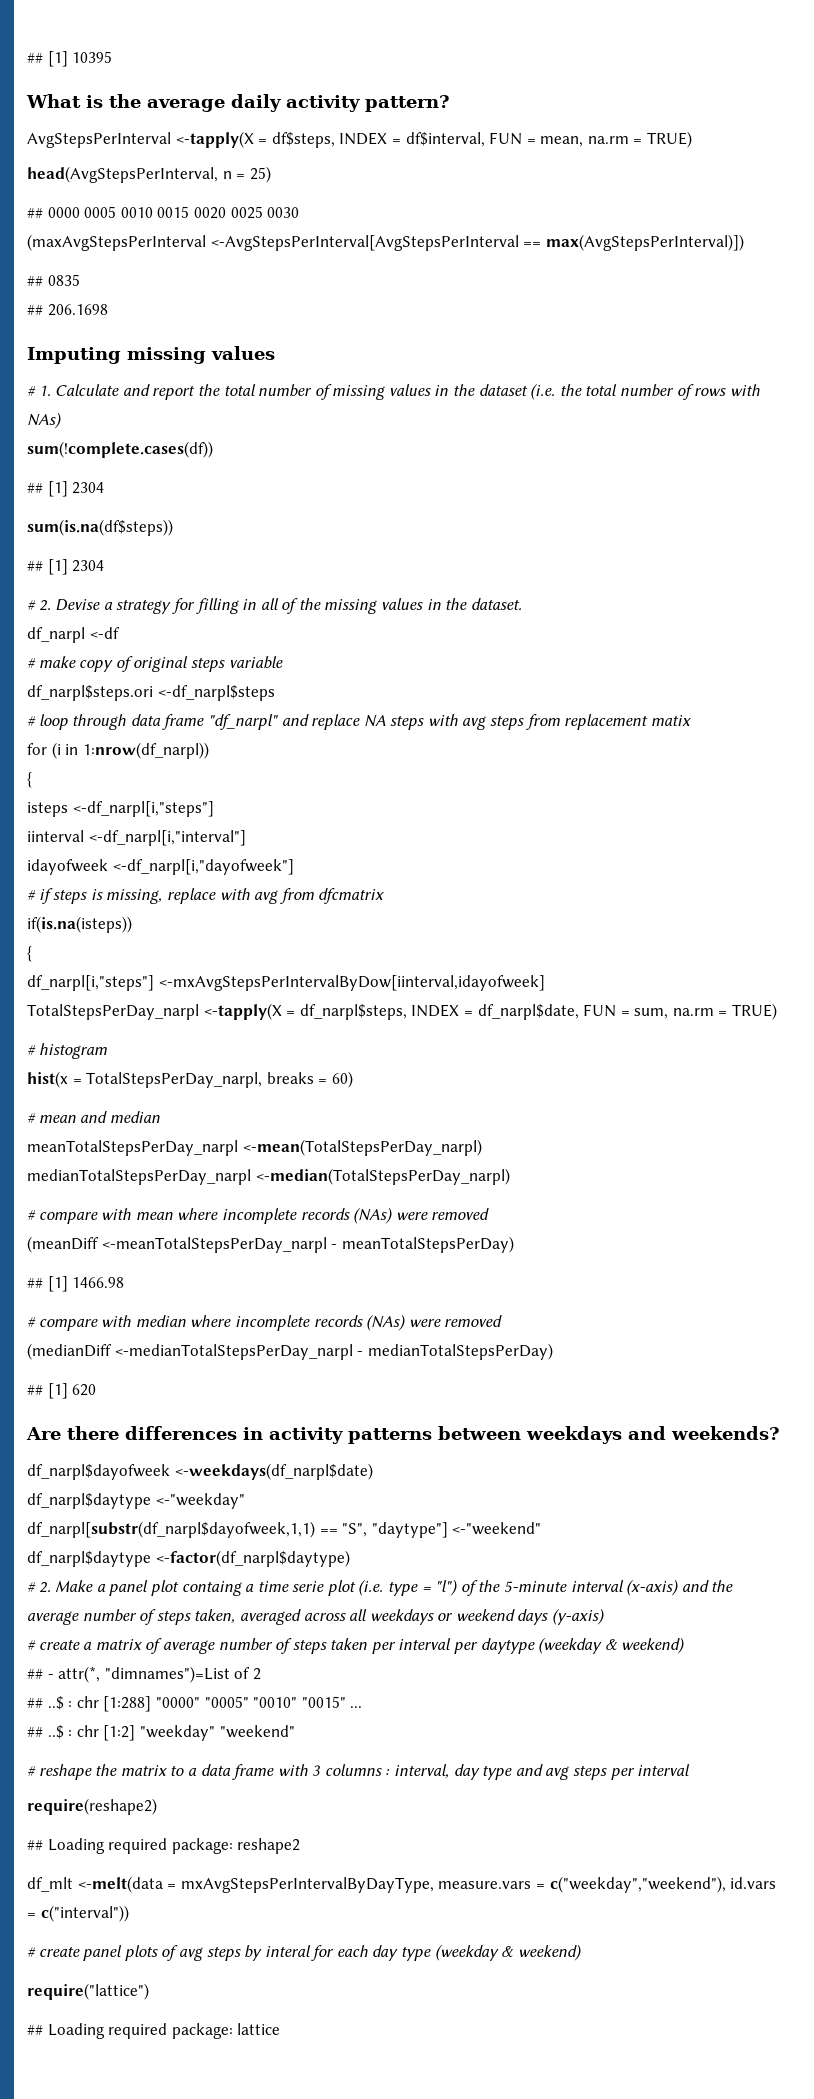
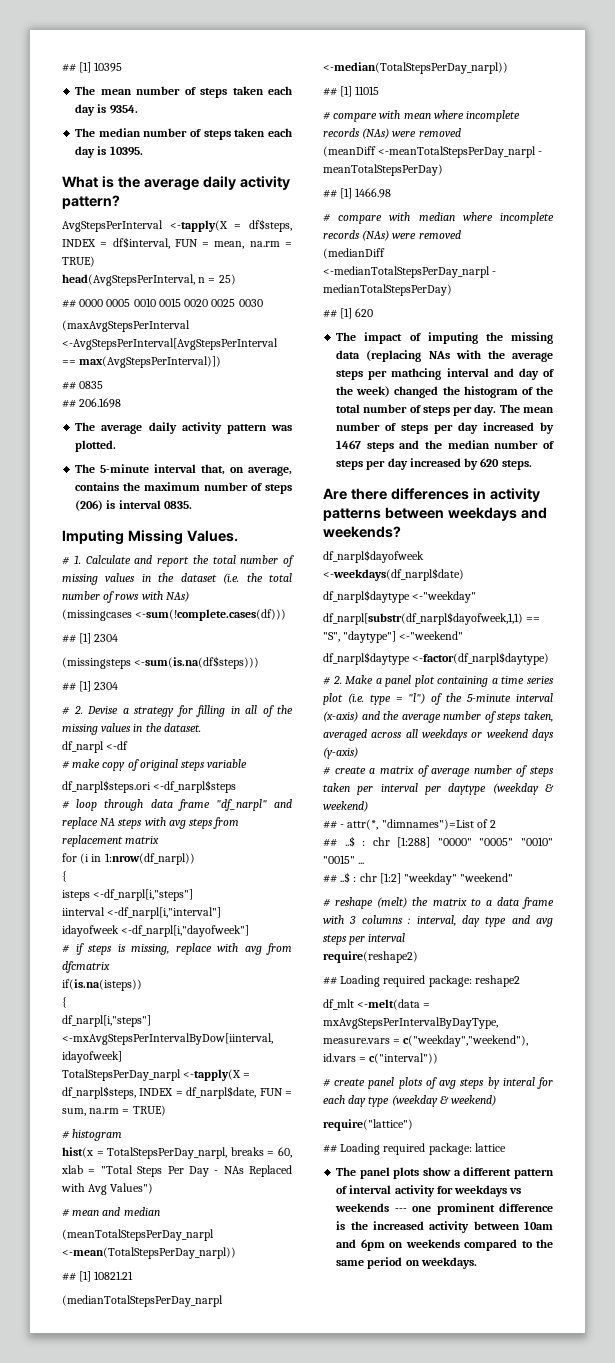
(113, 57) none -> [75,86,292,98] [75,104,138,116] [75,128,292,140] [75,146,143,158] // The mean number of steps taken each day is 9354. // The median number of steps taken each day is 10395.
(108, 310) none -> [75,422,292,434] [75,440,117,452] [75,464,292,476] [75,482,292,494] [75,500,192,511] // The average daily activity pattern was plotted. // The 5-minute interval that, on average, contains the maximum number of steps (206) is interval 0835.
[127,346,275,364] missing values -> [127,530,238,545] Missing Values.
[27,441,213,458] [27,481,105,497] [27,519,173,536] sum(!complete.cases(df)) // ## [1] 2304 // sum(is.na(df$steps)) -> [62,609,287,621] [62,633,119,644] [62,656,260,669] (missingcases <-sum(!complete.cases(df))) // ## [1] 2304 // (missingsteps <-sum(is.na(df$steps)))
[650,715,692,726] matix -> [125,836,160,844] matrix
[331,1071,353,1088] [27,1111,160,1123] [27,1139,482,1156] [27,1168,510,1185] 60) // # mean and median // meanTotalStepsPerDay_narpl <-mean(TotalStepsPerDay_narpl) // medianTotalStepsPerDay_narpl <-median(TotalStepsPerDay_narpl) -> [278,1147,292,1158] [61,1165,292,1177] [61,1183,154,1195] [62,1207,160,1217] [62,1229,214,1241] [62,1247,236,1259] [62,1271,134,1282] [62,1295,223,1307] [323,62,508,74] [323,86,380,97] 60, xlab = "Total Steps Per Day - NAs Replaced with Avg Values") // # mean and median // (meanTotalStepsPerDay_narpl <-mean(TotalStepsPerDay_narpl)) // ## [1] 10821.21 // (medianTotalStepsPerDay_narpl <-median(TotalStepsPerDay_narpl)) // ## [1] 11015
(97, 1390) none -> [336,332,553,344] [336,350,553,362] [336,368,554,380] [336,386,553,398] [336,404,554,416] [336,422,554,434] [336,440,554,452] [336,458,532,470] // The impact of imputing the missing data (replacing NAs with the average steps per mathcing interval and day of the week) changed the histogram of the total number of steps per day. The mean number of steps per day increased by 1467 steps and the median number of steps per day increased by 620 steps.
[181,1581,242,1596] containg -> [437,676,489,687] containing
[292,1581,325,1592] serie -> [527,676,554,684] series
(92, 1772) none -> [377,897,408,908] (melt)
(281, 2029) none -> [336,1167,554,1179] [336,1185,522,1197] [335,1203,553,1215] [336,1221,553,1233] [336,1239,553,1251] [336,1257,477,1269] // The panel plots show a different pattern of interval activity for weekdays vs weekends --- one prominent difference is the increased activity between 10am and 6pm on weekends compared to the same period on weekdays.

